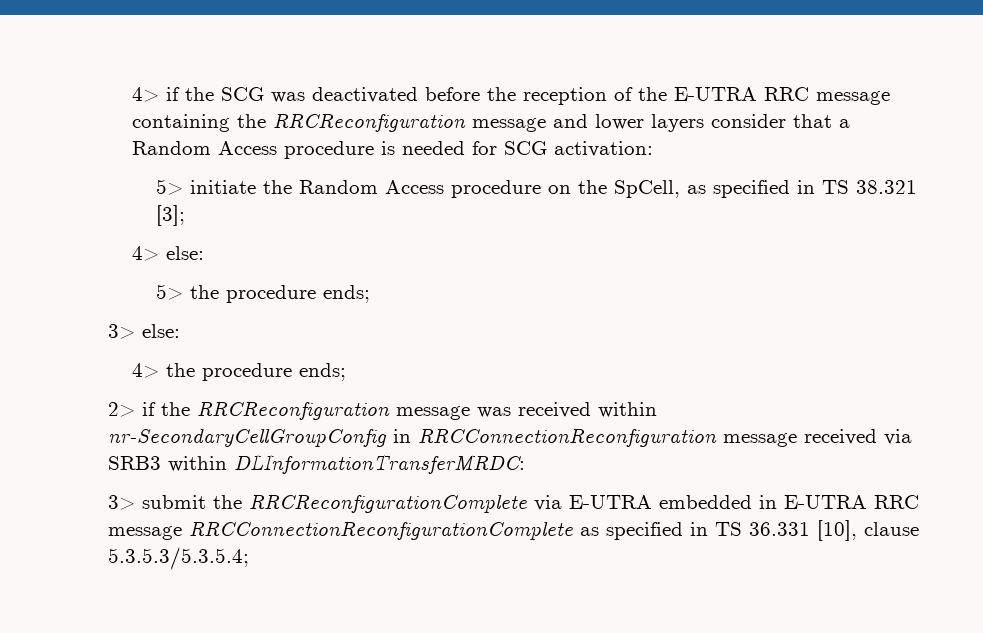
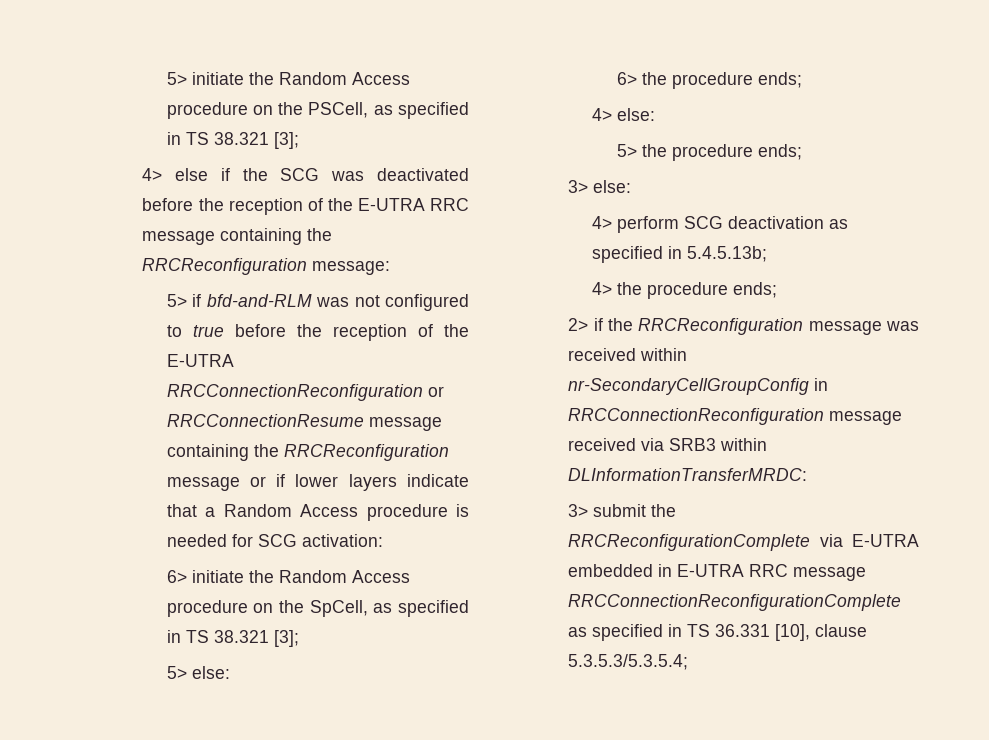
[131,87,159,102] 4> -> [166,72,410,85] [166,102,470,119] [166,132,299,149] [142,168,209,181] 5> initiate the Random Access procedure on the PSCell, as specified in TS 38.321 [3]; // 4> else
[471,114,588,132] message and -> [312,261,391,275] [166,294,469,311] [166,324,469,341] [166,354,234,367] [166,384,444,401] [166,414,442,431] [166,444,449,461] [166,474,286,491] message: // 5> if bfd-and-RLM was not configured to true before the reception of the E-UTRA RRCConnectionReconfiguration or RRCConnectionResume message containing the RRCReconfiguration message or if
[710,114,786,128] consider -> [407,474,470,487] indicate
[156,179,184,195] 5> -> [166,570,187,583] 6>
(186, 215) none -> [166,666,230,679] [616,72,802,89] // 5> else: // 6> the procedure ends;
(180, 331) none -> [592,216,849,233] [592,246,768,263] // 4> perform SCG deactivation as specified in 5.4.5.13b;

